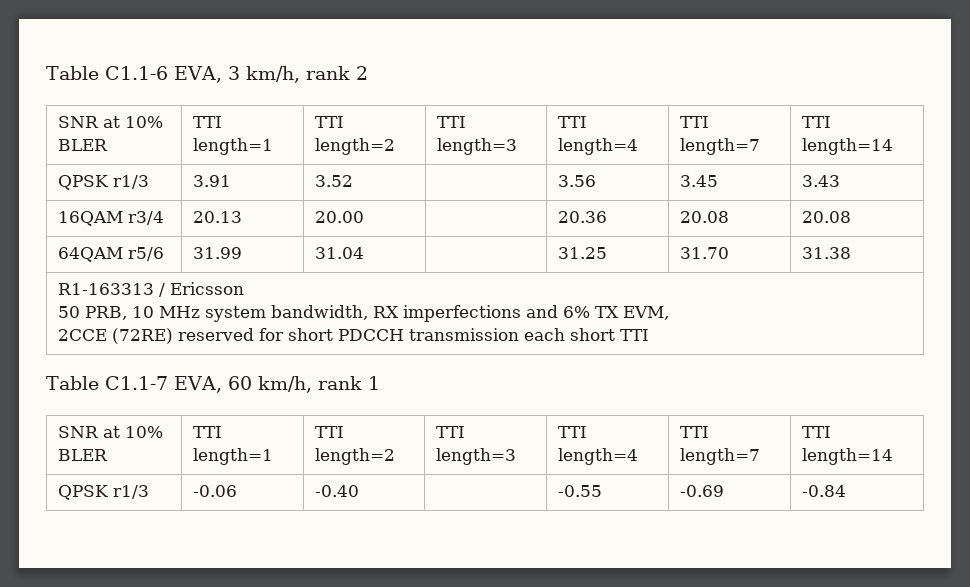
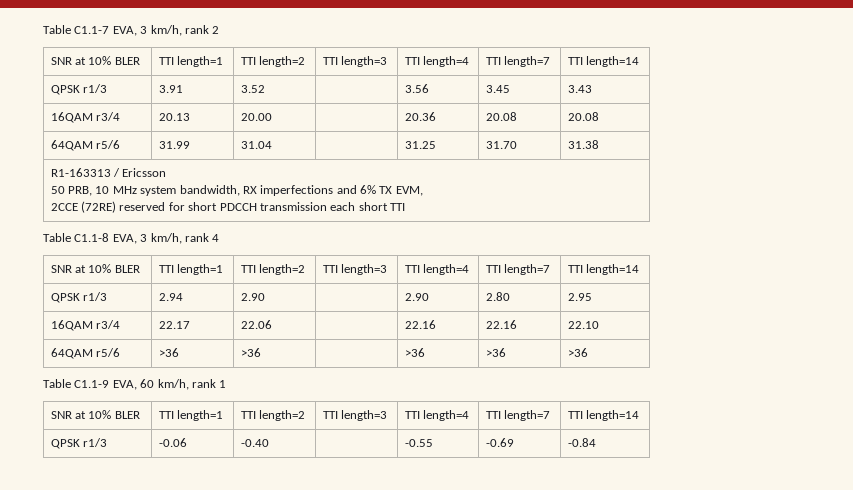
[46,66,168,80] Table C1.1-6 -> [43,25,110,34] Table C1.1-7
[104,376,168,390] C1.1-7 -> [74,233,220,244] [50,264,140,273] [158,264,224,275] [240,264,306,275] [322,264,388,275] [404,264,470,275] [485,264,551,275] [567,264,640,275] [50,292,108,303] [158,293,183,301] [240,293,265,301] [404,293,429,301] [485,292,510,301] [567,293,592,301] [50,320,121,331] [158,321,190,329] [240,320,272,329] [404,320,436,329] [485,320,517,329] [567,321,599,329] [50,348,121,359] [158,348,179,357] [240,348,261,357] [404,348,425,357] [485,348,506,357] [567,348,588,357] [43,379,110,388] C1.1-8 EVA, 3 km/h, rank 4 // SNR at 10% BLER | TTI length=1 | TTI length=2 | TTI length=3 | TTI length=4 | TTI length=7 | TTI length=14 // QPSK r1/3 | 2.94 | 2.90 | | 2.90 | 2.80 | 2.95 // 16QAM r3/4 | 22.17 | 22.06 | | 22.16 | 22.16 | 22.10 // 64QAM r5/6 | >36 | >36 | | >36 | >36 | >36 // Table C1.1-9

